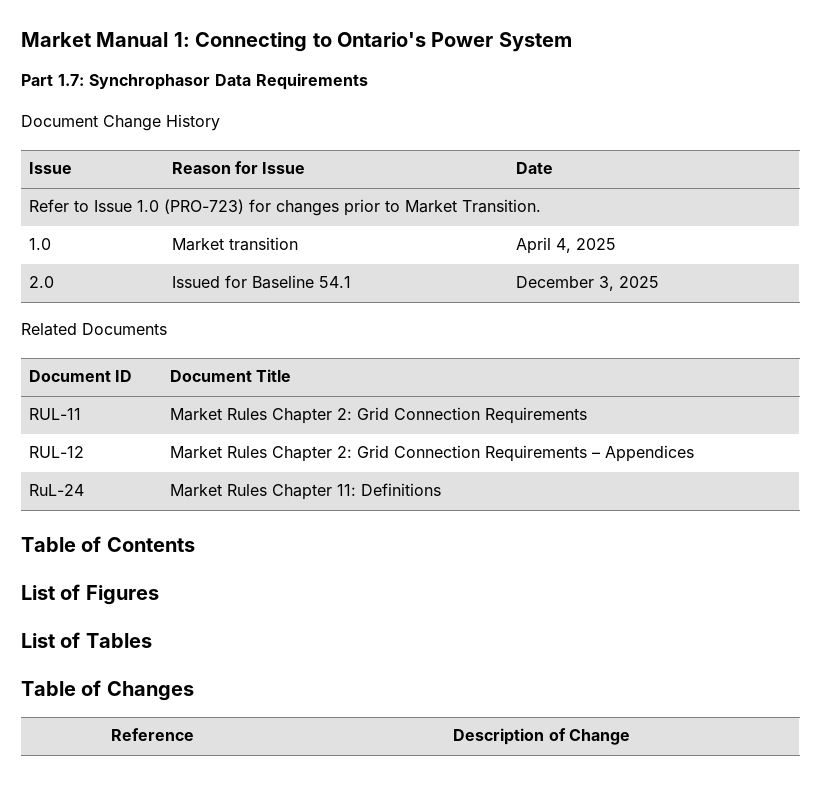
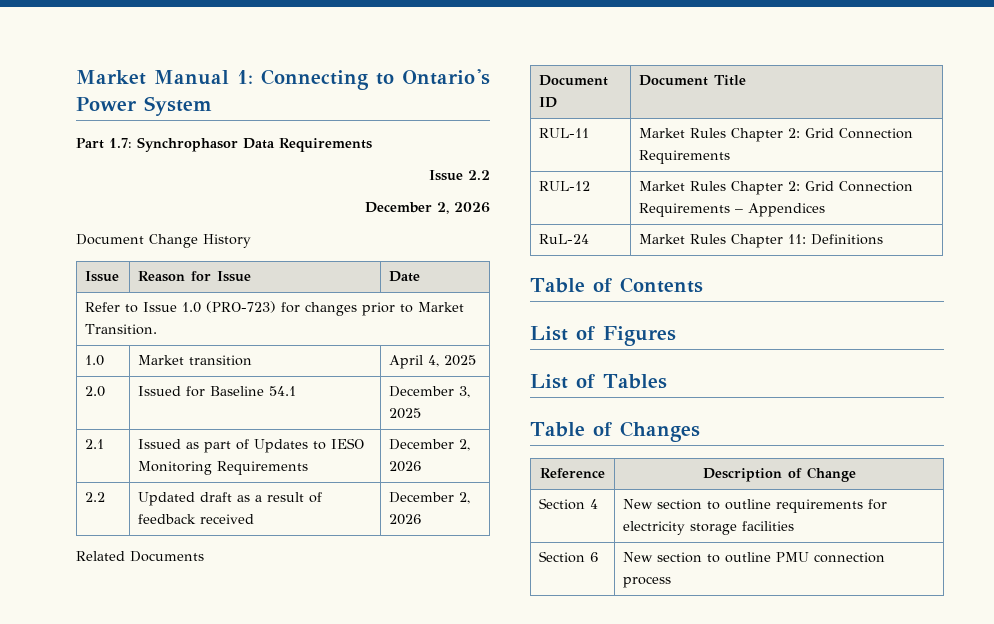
(368, 81) none -> [429,170,490,181] [365,202,490,214] // Issue 2.2 // December 2, 2026
(659, 282) none -> [85,439,105,449] [138,438,365,453] [138,461,309,475] [389,439,471,451] [389,461,422,472] [85,492,106,502] [138,492,323,506] [138,514,255,524] [389,492,471,504] [389,514,422,525] // 2.1 | Issued as part of Updates to IESO Monitoring Requirements | December 2, 2026 // 2.2 | Updated draft as a result of feedback received | December 2, 2026
(630, 737) none -> [539,498,599,510] [623,499,888,513] [623,521,795,535] [539,551,599,563] [623,552,886,563] [623,576,672,588] // Section 4 | New section to outline requirements for electricity storage facilities // Section 6 | New section to outline PMU connection process

